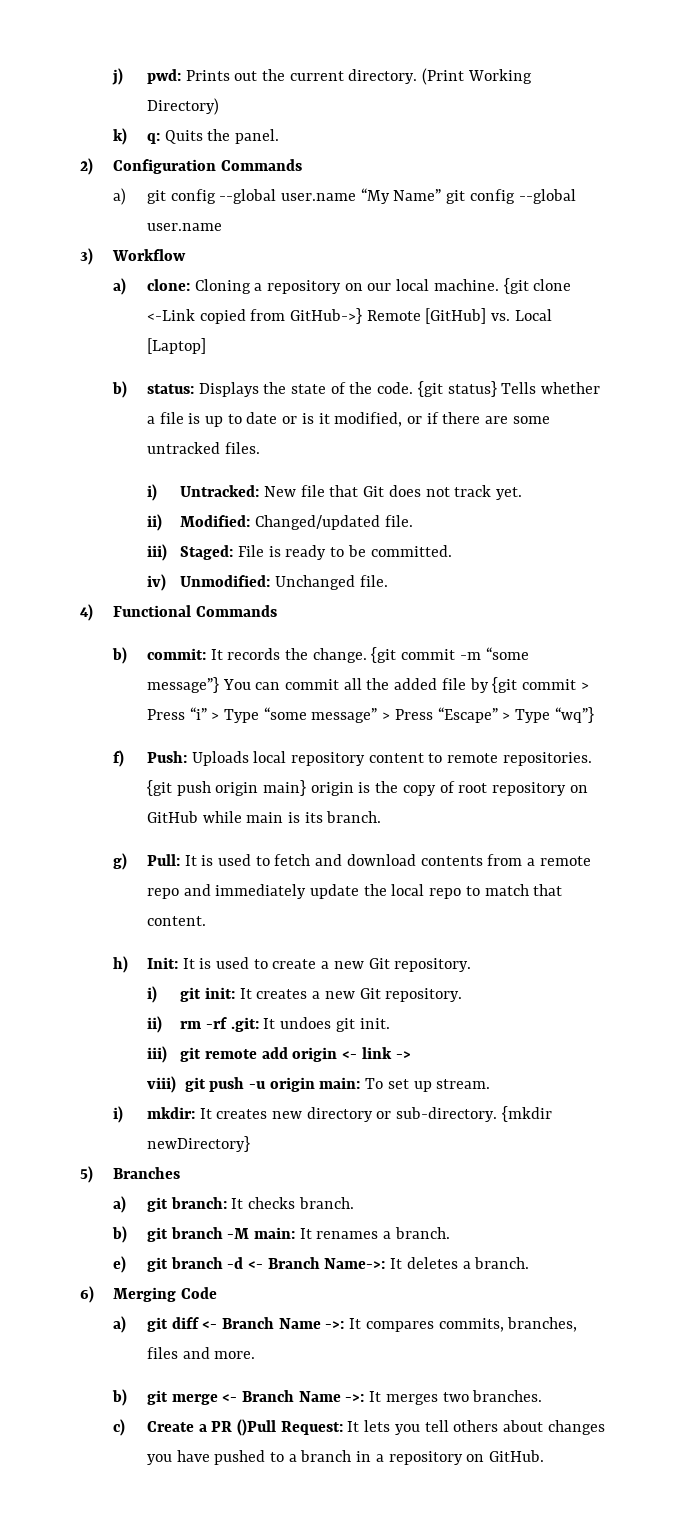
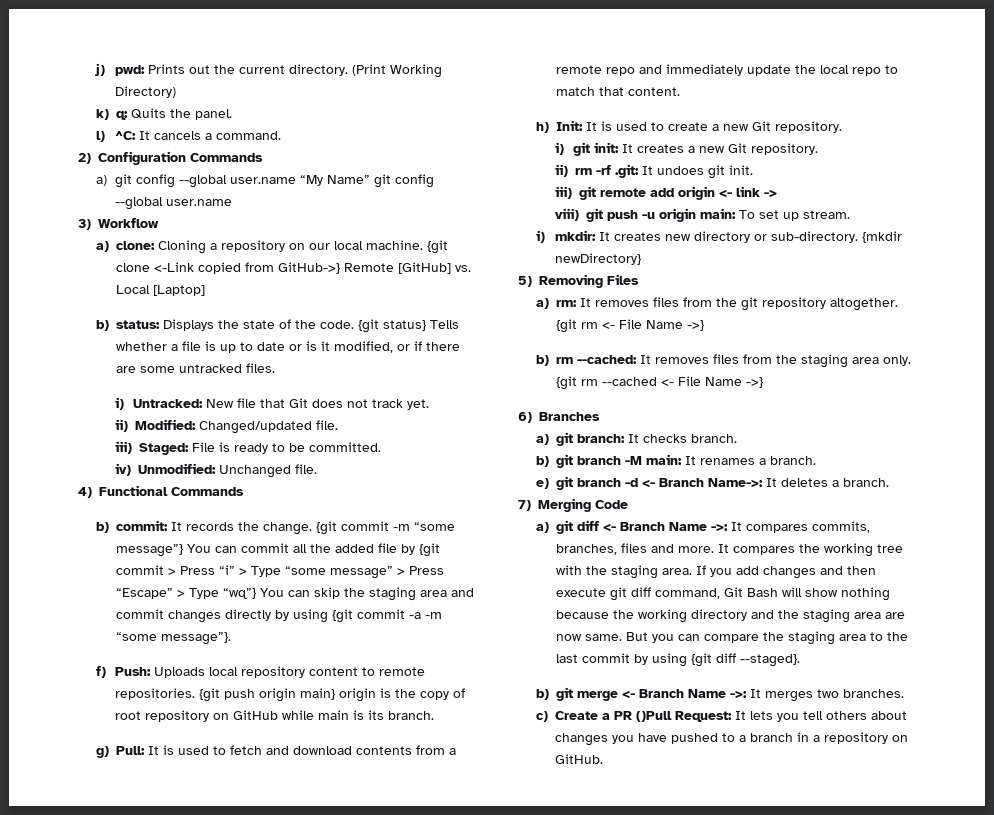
(279, 136) none -> [96,131,281,142] // l) ^C: It cancels a command.
(594, 715) none -> [260,587,475,601] [116,609,443,623] [116,632,232,645] You can skip the staging area and commit changes directly by using {git commit -a -m “some message”}.
(93, 1174) none -> [539,274,639,288] [536,297,899,311] [556,319,705,333] [536,354,912,368] [556,376,764,390] [518,412,532,423] Removing Files // a) rm: It removes files from the git repository altogether. {git rm <- File Name ->} // b) rm --cached: It removes files from the staging area only. {git rm --cached <- File Name ->} // 6)
[80,1286,94,1303] 6) -> [518,500,531,511] 7)
(256, 1355) none -> [718,543,904,557] [556,565,877,579] [556,587,891,601] [556,609,906,623] [556,631,909,645] [556,653,801,667] It compares the working tree with the staging area. If you add changes and then execute git diff command, Git Bash will show nothing because the working directory and the staging area are now same. But you can compare the staging area to the last commit by using {git diff --staged}.

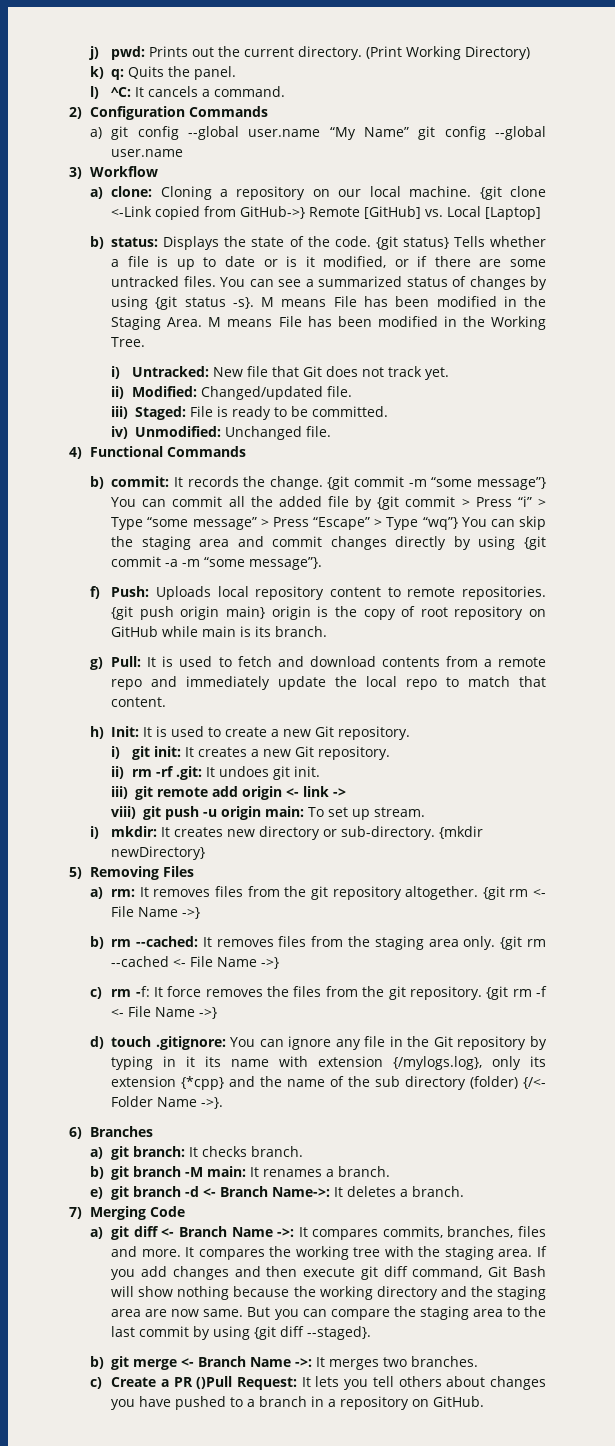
(276, 368) none -> [220,276,547,290] [111,296,546,310] [111,316,546,330] [111,337,146,347] You can see a summarized status of changes by using {git status -s}. M means File has been modified in the Staging Area. M means File has been modified in the Working Tree.
(764, 382) none -> [90,986,548,1000] [111,1006,218,1019] [90,1036,547,1050] [111,1056,546,1070] [111,1076,547,1090] [111,1096,224,1109] // c) rm -f: It force removes the files from the git repository. {git rm -f <- File Name ->} // d) touch .gitignore: You can ignore any file in the Git repository by typing in it its name with extension {/mylogs.log}, only its extension {*cpp} and the name of the sub directory (folder) {/<- Folder Name ->}.

